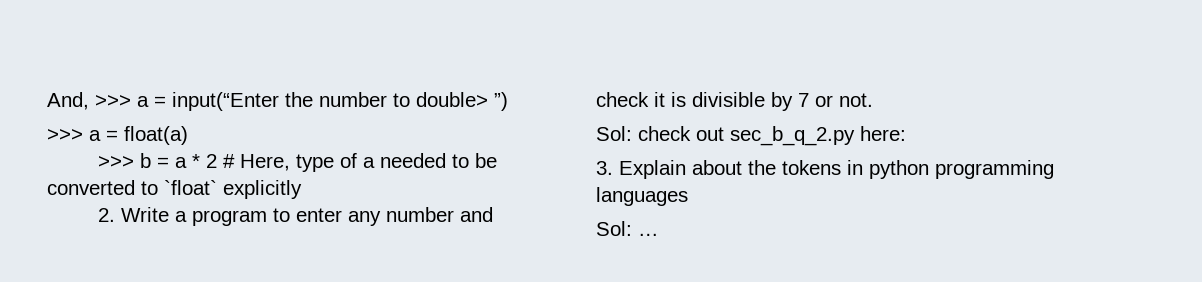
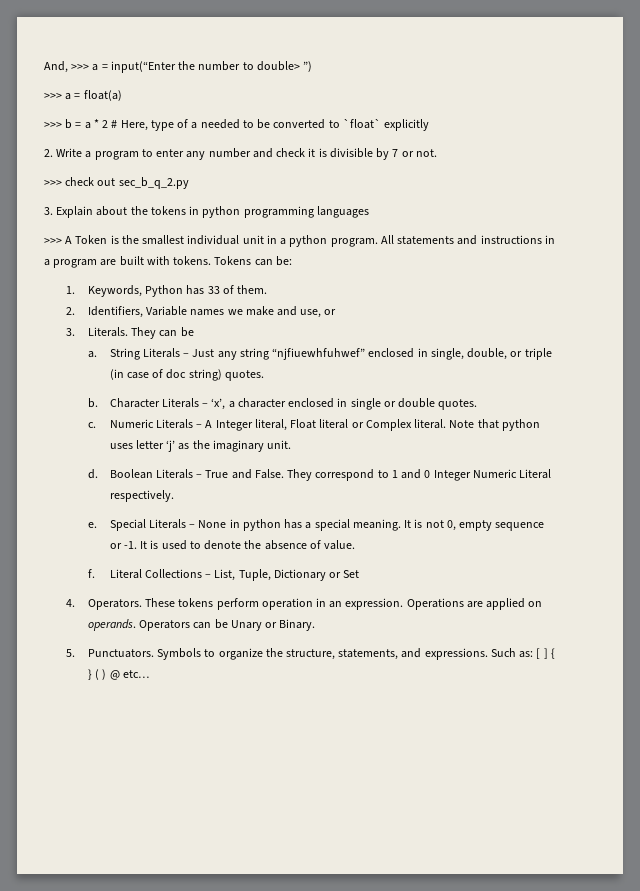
[596,126,632,141] Sol: -> [44,180,62,186] >>>
[860,126,906,141] here: -> (189, 183) none
[596,221,659,236] Sol: … -> [44,235,555,247] [44,256,292,268] [65,285,267,297] [65,306,337,318] [65,327,194,339] [87,348,552,360] [109,369,264,381] [87,398,478,410] [87,419,540,431] [109,440,292,452] [87,469,552,481] [109,490,174,502] [87,519,545,531] [109,540,356,550] [87,569,360,581] [65,598,543,610] [87,619,316,631] [65,648,555,660] [87,669,149,680] >>> A Token is the smallest individual unit in a python program. All statements and instructions in a program are built with tokens. Tokens can be: // 1. Keywords, Python has 33 of them. // 2. Identifiers, Variable names we make and use, or // 3. Literals. They can be // a. String Literals – Just any string “njfiuewhfuhwef” enclosed in single, double, or triple (in case of doc string) quotes. // b. Character Literals – ‘x’, a character enclosed in single or double quotes. // c. Numeric Literals – A Integer literal, Float literal or Complex literal. Note that python uses letter ‘j’ as the imaginary unit. // d. Boolean Literals – True and False. They correspond to 1 and 0 Integer Numeric Literal respectively. // e. Special Literals – None in python has a special meaning. It is not 0, empty sequence or -1. It is used to denote the absence of value. // f. Literal Collections – List, Tuple, Dictionary or Set // 4. Operators. These tokens perform operation in an expression. Operations are applied on operands. Operators can be Unary or Binary. // 5. Punctuators. Symbols to organize the structure, statements, and expressions. Such as: [ ] { } ( ) @ etc…

